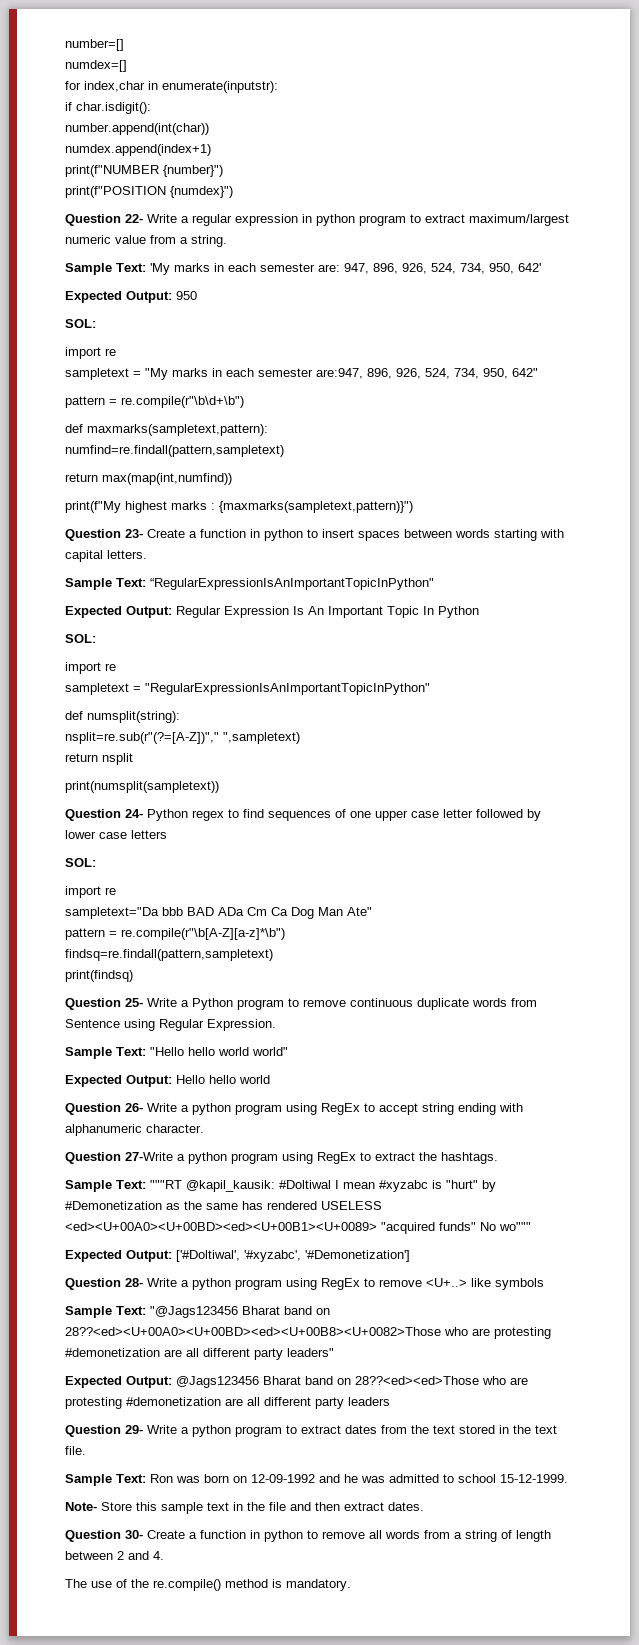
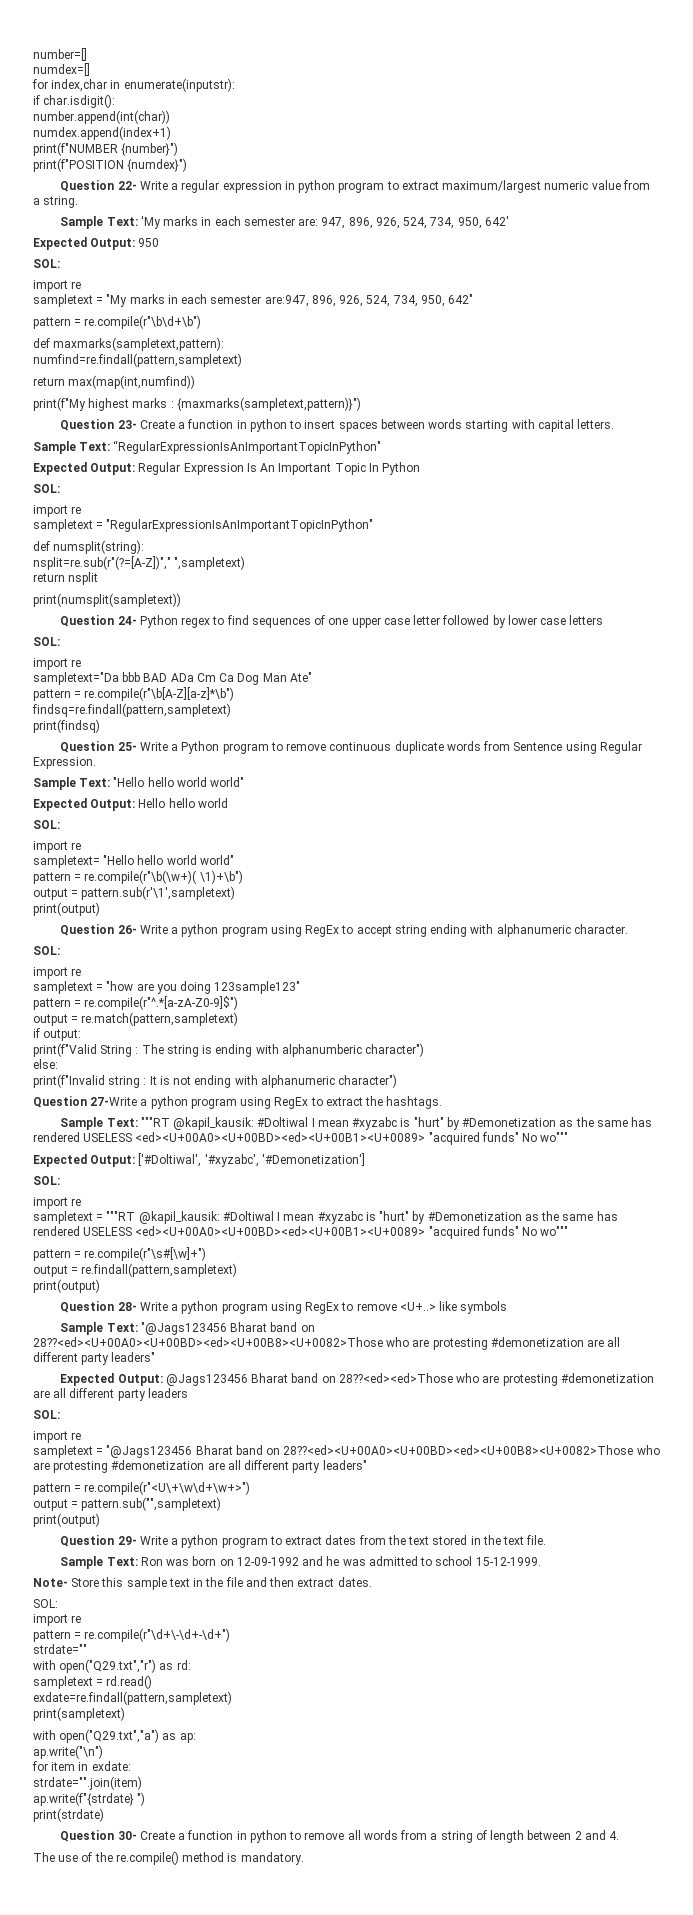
(270, 1079) none -> [33,820,60,829] [33,841,82,853] [33,855,234,868] [33,870,243,884] [33,886,236,900] [33,902,100,916] // SOL: // import re // sampletext= "Hello hello world world" // pattern = re.compile(r"\b(\w+)( \1)+\b") // output = pattern.sub(r'\1',sampletext) // print(output)
(204, 1128) none -> [33,946,60,955] [33,967,82,979] [33,981,301,994] [33,996,239,1010] [33,1012,239,1026] [33,1028,82,1041] [33,1043,425,1057] [33,1059,58,1069] [33,1074,398,1088] // SOL: // import re // sampletext = "how are you doing 123sample123" // pattern = re.compile(r"^.*[a-zA-Z0-9]$") // output = re.match(pattern,sampletext) // if output: // print(f"Valid String : The string is ending with alphanumberic character") // else: // print(f"Invalid string : It is not ending with alphanumeric character")
(410, 1256) none -> [33,1176,60,1185] [33,1197,82,1209] [33,1211,618,1224] [33,1226,569,1239] [33,1247,207,1261] [33,1263,238,1277] [33,1279,100,1293] // SOL: // import re // sampletext = """RT @kapil_kausik: #Doltiwal I mean #xyzabc is "hurt" by #Demonetization as the same has rendered USELESS <ed><U+00A0><U+00BD><ed><U+00B1><U+0089> "acquired funds" No wo""" // pattern = re.compile(r"\s#[\w]+") // output = re.findall(pattern,sampletext) // print(output)
(390, 1401) none -> [33,1410,60,1419] [33,1431,82,1443] [33,1445,660,1458] [33,1460,367,1473] [33,1481,251,1495] [33,1497,222,1511] [33,1513,100,1527] // SOL: // import re // sampletext = "@Jags123456 Bharat band on 28??<ed><U+00A0><U+00BD><ed><U+00B8><U+0082>Those who are protesting #demonetization are all different party leaders" // pattern = re.compile(r"<U\+\w\d+\w+>") // output = pattern.sub("",sampletext) // print(output)
(424, 1506) none -> [33,1599,58,1608] [33,1614,82,1626] [33,1628,231,1642] [33,1644,87,1654] [33,1659,191,1673] [33,1675,153,1689] [33,1691,232,1705] [33,1707,125,1721] [33,1729,196,1743] [33,1745,103,1759] [32,1761,131,1771] [33,1776,142,1790] [33,1792,146,1806] [33,1808,104,1822] // SOL: // import re // pattern = re.compile(r"\d+\-\d+-\d+") // strdate="" // with open("Q29.txt","r") as rd: // sampletext = rd.read() // exdate=re.findall(pattern,sampletext) // print(sampletext) // with open("Q29.txt","a") as ap: // ap.write("\n") // for item in exdate: // strdate="".join(item) // ap.write(f"{strdate} ") // print(strdate)

